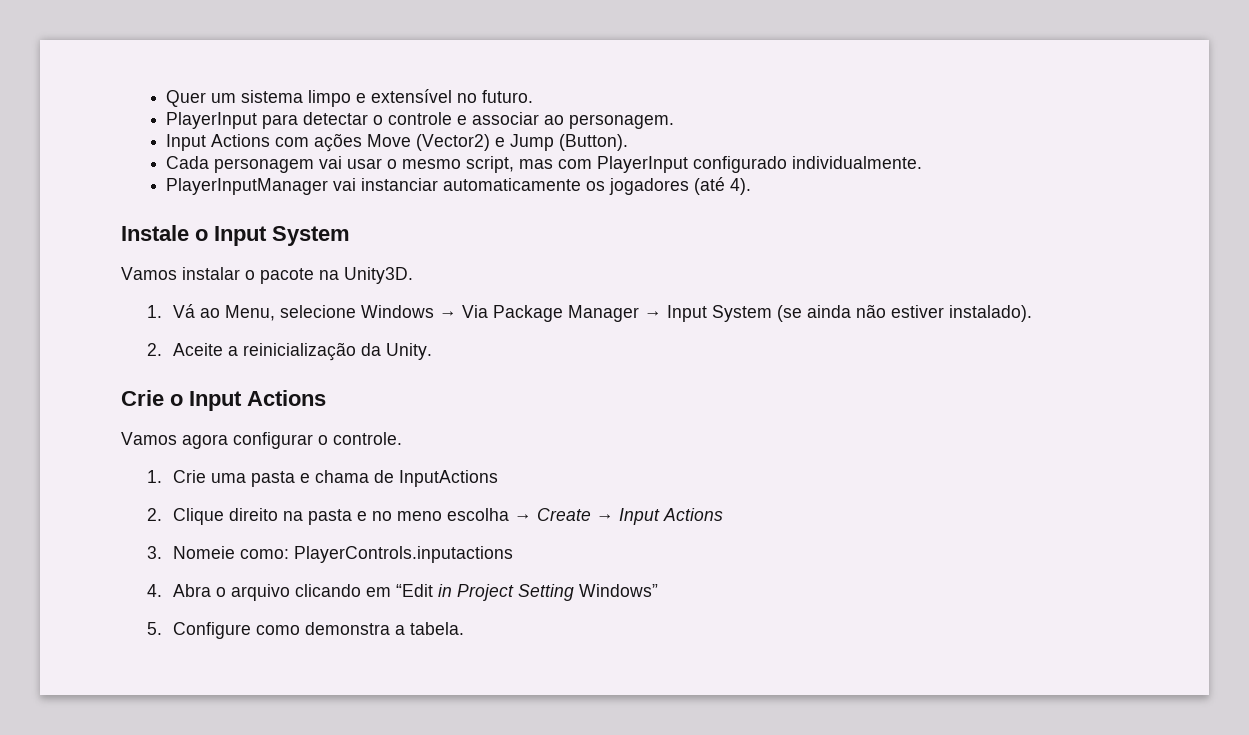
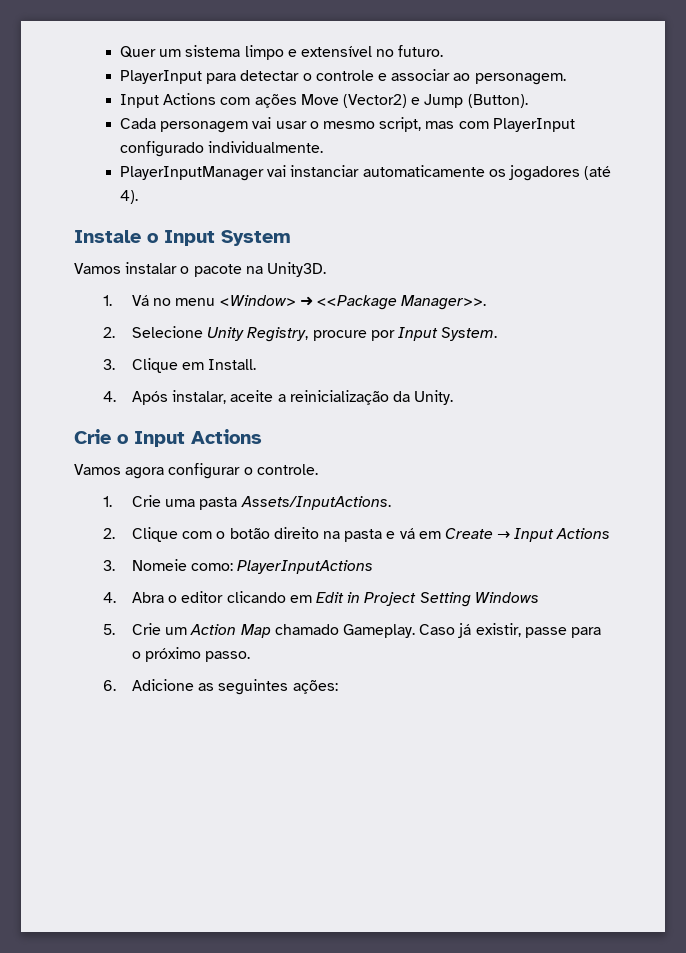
[200,304,1033,322] [147,343,224,356] ao Menu, selecione Windows → Via Package Manager → Input System (se ainda não estiver instalado). // 2. Aceite -> [153,295,487,310] [103,326,498,342] [103,358,257,373] [103,390,274,405] no menu <Window> ➜ <<Package Manager>>. // 2. Selecione Unity Registry, procure por Input System. // 3. Clique em Install. // 4. Após instalar, aceite
[300,470,499,487] e chama de InputActions -> [240,496,391,510] Assets/InputActions.
(225, 516) none -> [182,528,270,539] com o botão
[372,508,533,521] no meno escolha → -> [399,528,441,539] vá em
[294,546,514,563] PlayerControls.inputactions -> [237,560,374,574] PlayerInputActions
[231,584,291,601] arquivo -> [181,591,224,603] editor
[396,584,434,597] “Edit -> [316,592,345,603] Edit
[579,584,659,597] Windows” -> [474,592,539,603] Windows
[173,622,465,639] Configure como demonstra a tabela. -> [132,623,601,638] [132,647,251,662] [103,679,338,695] Crie um Action Map chamado Gameplay. Caso já existir, passe para o próximo passo. // 6. Adicione as seguintes ações:

